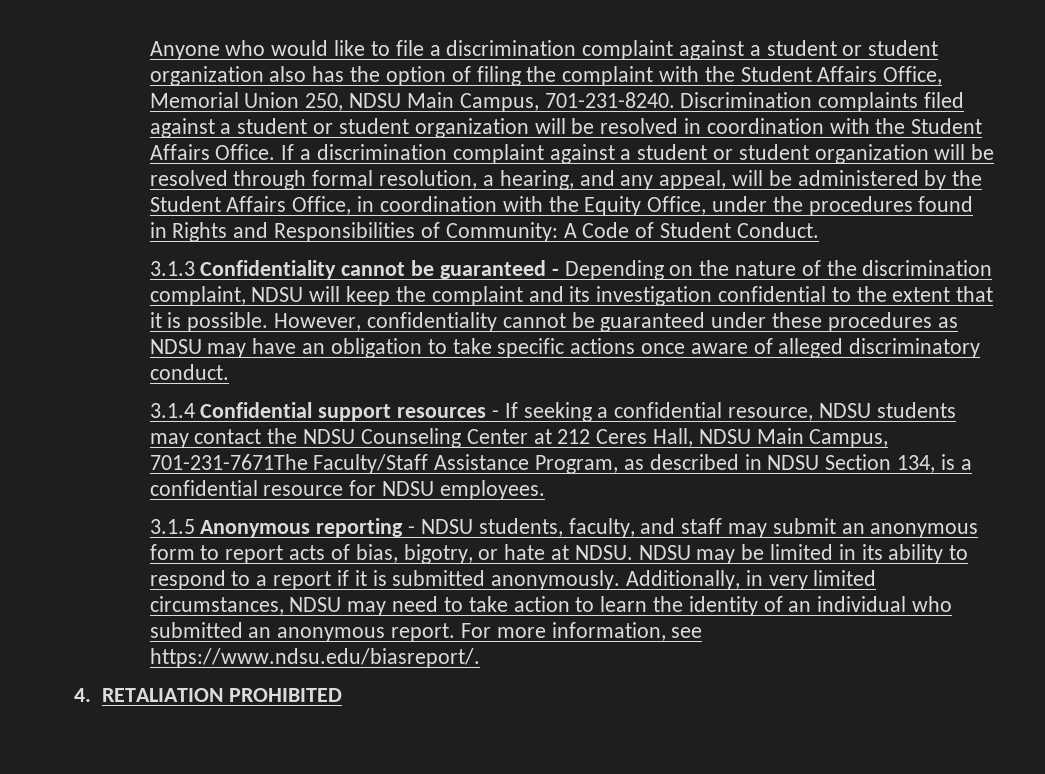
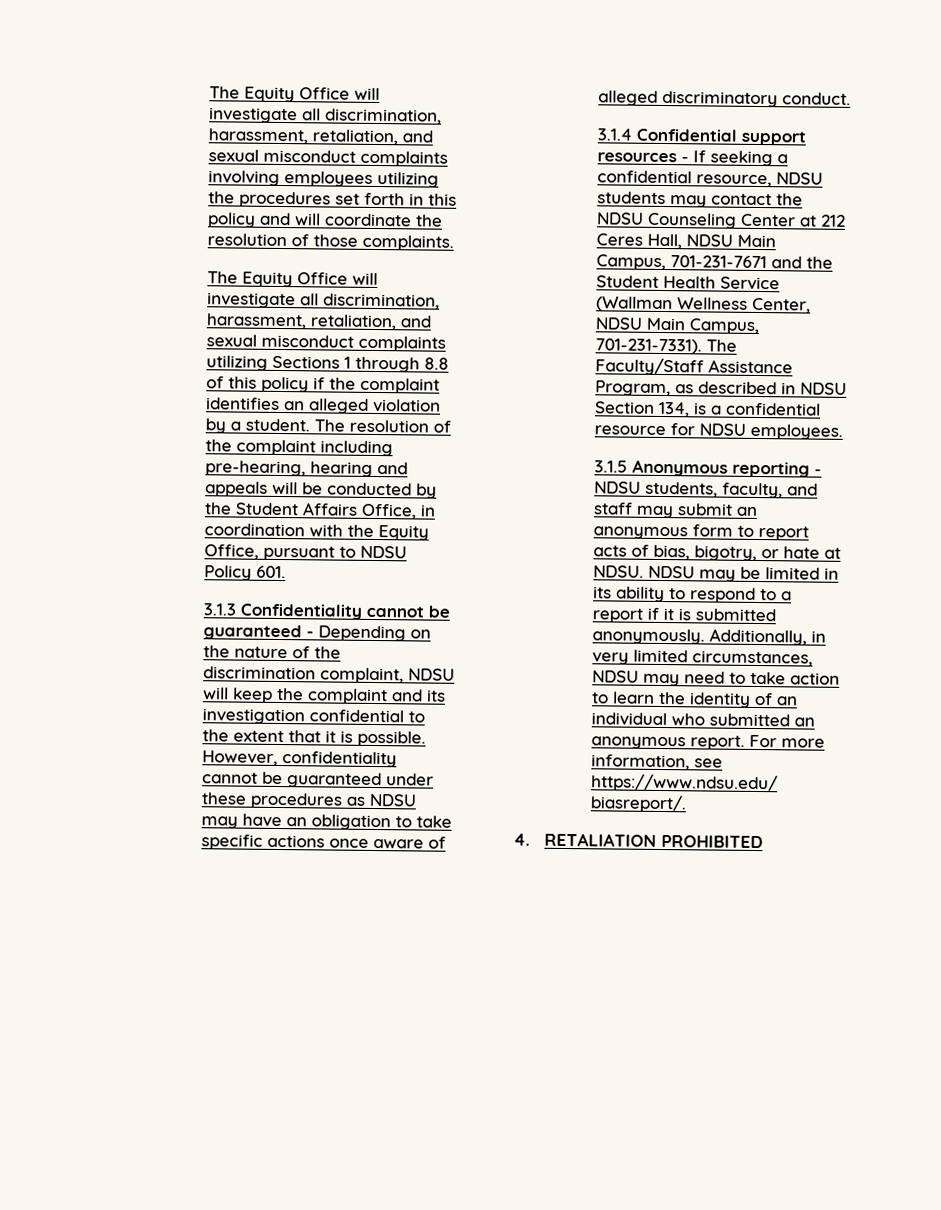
[149,40,939,60] [149,66,943,86] [149,92,964,112] [149,118,983,138] [149,144,995,164] [149,170,919,190] Anyone who would like to file a discrimination complaint against a student or student organization also has the option of filing the complaint with the Student Affairs Office, Memorial Union 250, NDSU Main Campus, 701-231-8240. Discrimination complaints filed against a student or student organization will be resolved in coordination with the Student Affairs Office. If a discrimination complaint against a student or student organization will be resolved through formal resolution, a hearing, and any appeal, will be administered -> [209,86,380,103] [209,107,442,125] [208,128,433,146] [208,149,448,167] [208,170,439,188] [208,191,457,208] [207,212,443,228] [207,233,454,251] [207,271,378,288] [207,292,440,310] [206,313,432,331] [206,334,446,352] [206,355,449,373] [206,376,440,394] [206,397,441,414] [205,418,451,434] [205,439,393,457] [205,460,408,477] [205,481,412,497] The Equity Office will investigate all discrimination, harassment, retaliation, and sexual misconduct complaints involving employees utilizing the procedures set forth in this policy and will coordinate the resolution of those complaints. // The Equity Office will investigate all discrimination, harassment, retaliation, and sexual misconduct complaints utilizing Sections 1 through 8.8 of this policy if the complaint identifies an alleged violation by a student. The resolution of the complaint including pre-hearing, hearing and appeals will be conducted
[711,196,974,216] [149,222,819,242] under the procedures found in Rights and Responsibilities of Community: A Code of Student Conduct. -> [263,545,407,561] [204,565,286,581] pursuant to NDSU Policy 601.
[149,454,308,470] 701-231-7671The -> [670,255,833,269] [596,275,780,291] [596,296,811,314] [595,317,760,335] [595,338,737,355] 701-231-7671 and the Student Health Service (Wallman Wellness Center, NDSU Main Campus, 701-231-7331). The

